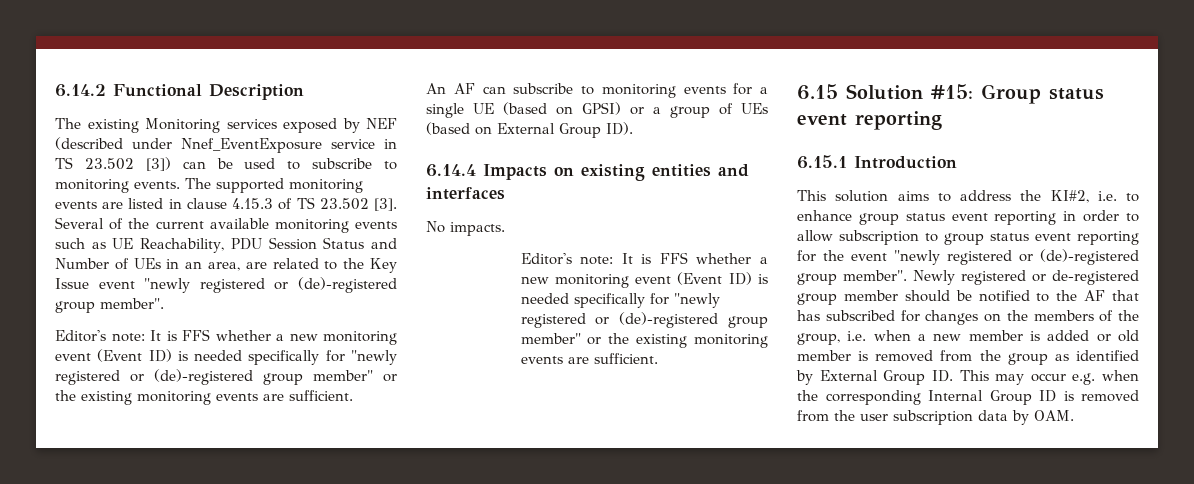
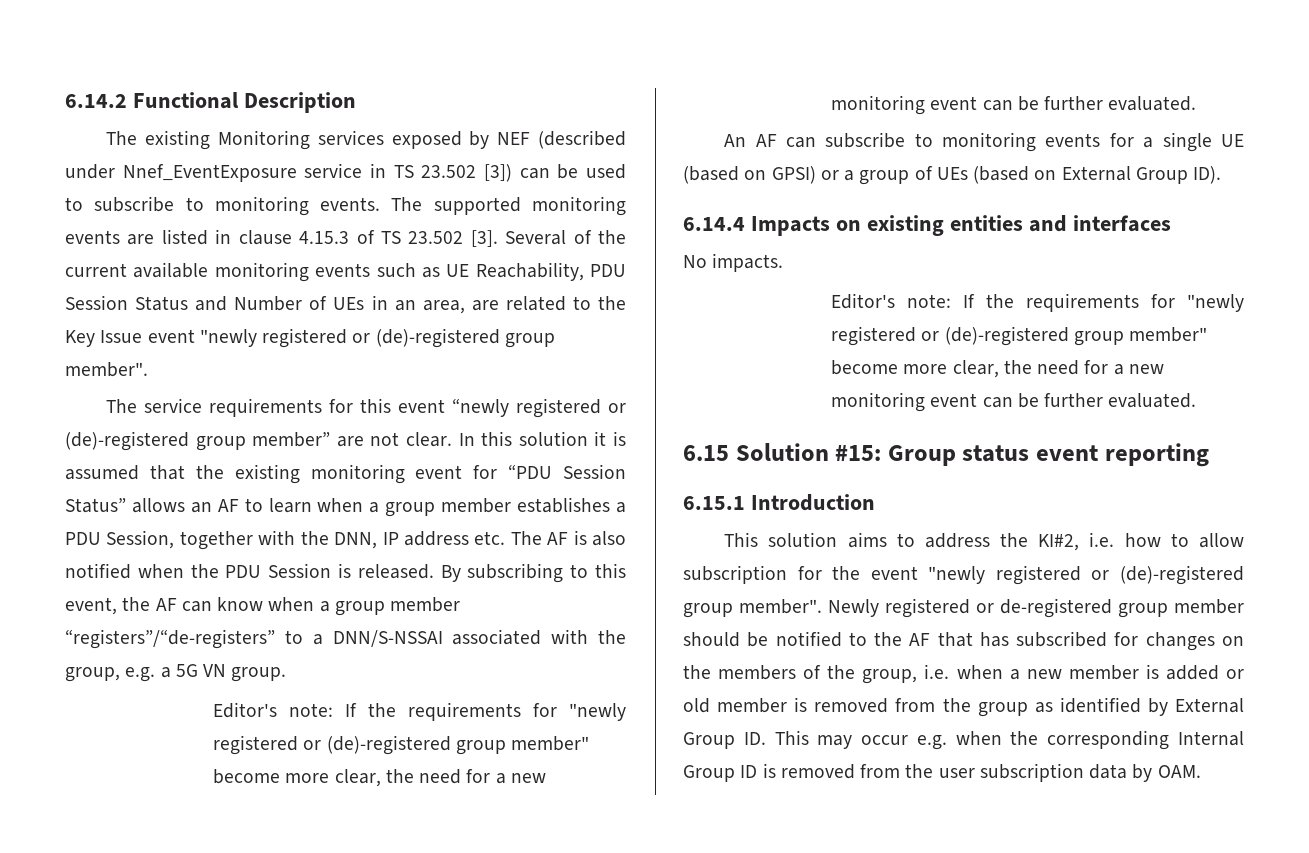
[55,329,397,345] [55,349,397,365] [55,369,397,385] [55,390,353,405] Editor's note: It is FFS whether a new monitoring event (Event ID) is needed specifically for "newly registered or (de)-registered group member" or the existing monitoring events are sufficient. -> [106,398,626,418] [65,431,627,451] [65,464,626,484] [65,497,627,517] [65,530,627,550] [65,563,626,583] [65,597,461,616] [65,629,626,649] [65,664,287,682] [213,702,626,721] [213,735,590,755] [213,769,546,787] [831,95,1197,115] The service requirements for this event “newly registered or (de)-registered group member” are not clear. In this solution it is assumed that the existing monitoring event for “PDU Session Status” allows an AF to learn when a group member establishes a PDU Session, together with the DNN, IP address etc. The AF is also notified when the PDU Session is released. By subscribing to this event, the AF can know when a group member “registers”/“de-registers” to a DNN/S-NSSAI associated with the group, e.g. a 5G VN group. // Editor's note: If the requirements for "newly registered or (de)-registered group member" become more clear, the need for a new monitoring event can be further evaluated.
[621,252,768,264] [520,272,768,288] [520,293,720,308] [520,312,768,328] [520,333,768,348] [520,353,658,364] It is FFS whether a new monitoring event (Event ID) is needed specifically for "newly registered or (de)-registered group member" or the existing monitoring events are sufficient. -> [963,293,1244,312] [831,326,1208,346] [831,360,1164,378] [831,392,1197,412] If the requirements for "newly registered or (de)-registered group member" become more clear, the need for a new monitoring event can be further evaluated.
[1126,193,1139,202] [797,210,1139,225] [797,230,1139,245] to enhance group status event reporting in order to allow subscription to group status event reporting -> [1124,533,1244,548] [683,565,787,584] how to allow subscription

